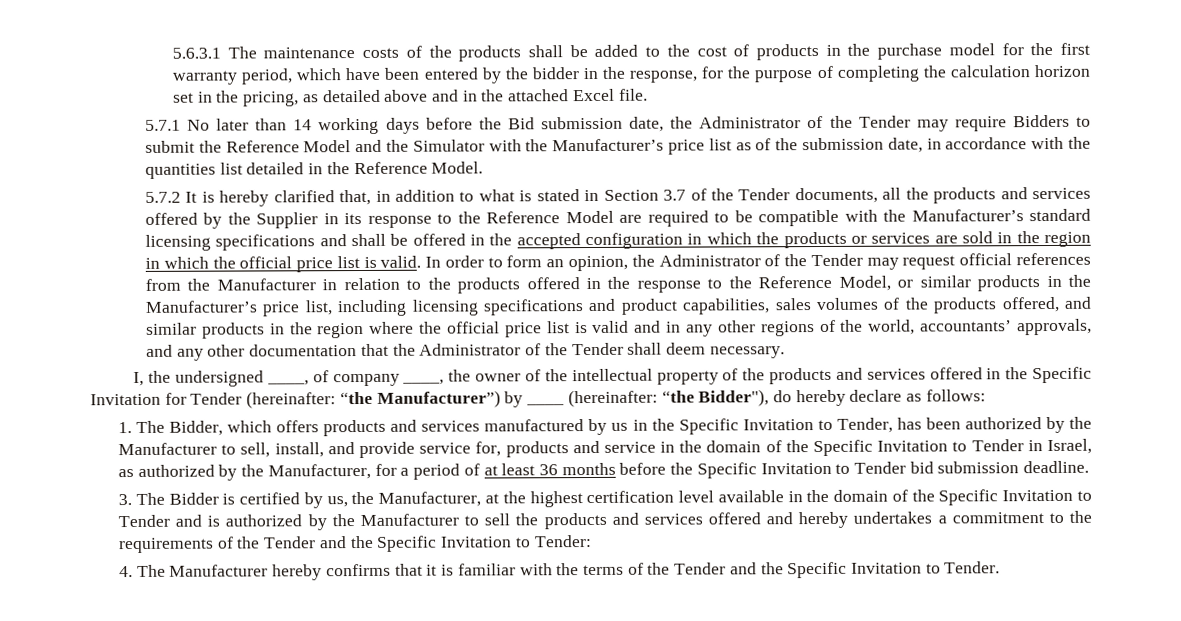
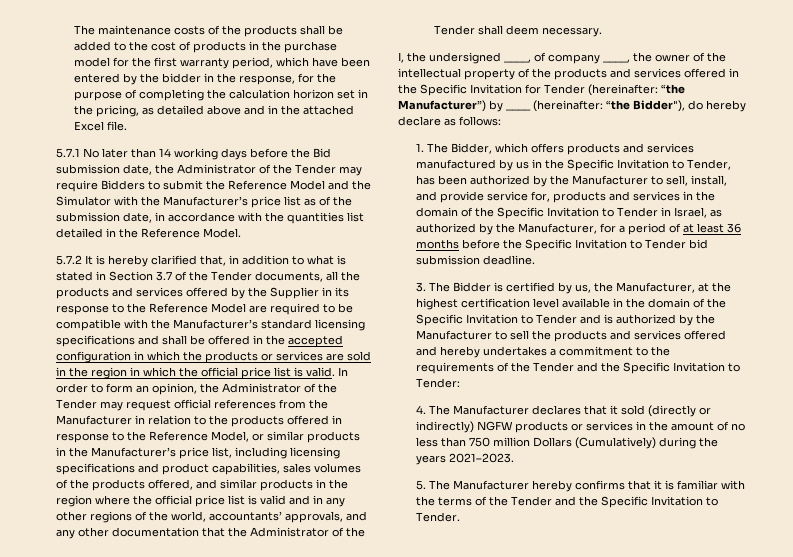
[171,47,221,59] 5.6.3.1 -> (73, 30) none
[607,276,631,289] the -> (342, 419) none
[603,441,656,453] service -> [632,191,680,201] services
(269, 570) none -> [531,405,711,417] [415,421,745,433] [415,437,718,449] [415,453,514,465] [415,480,529,490] declares that it sold (directly or indirectly) NGFW products or services in the amount of no less than 750 million Dollars (Cumulatively) during the years 2021–2023. // 5. The Manufacturer

